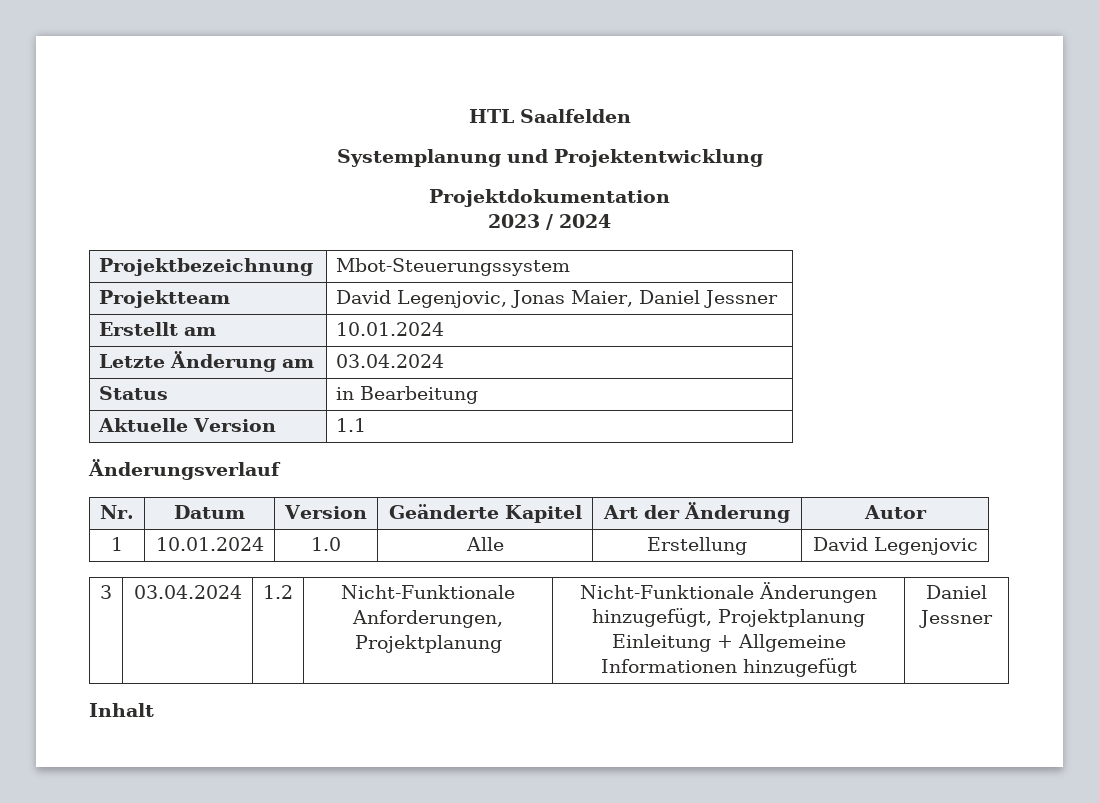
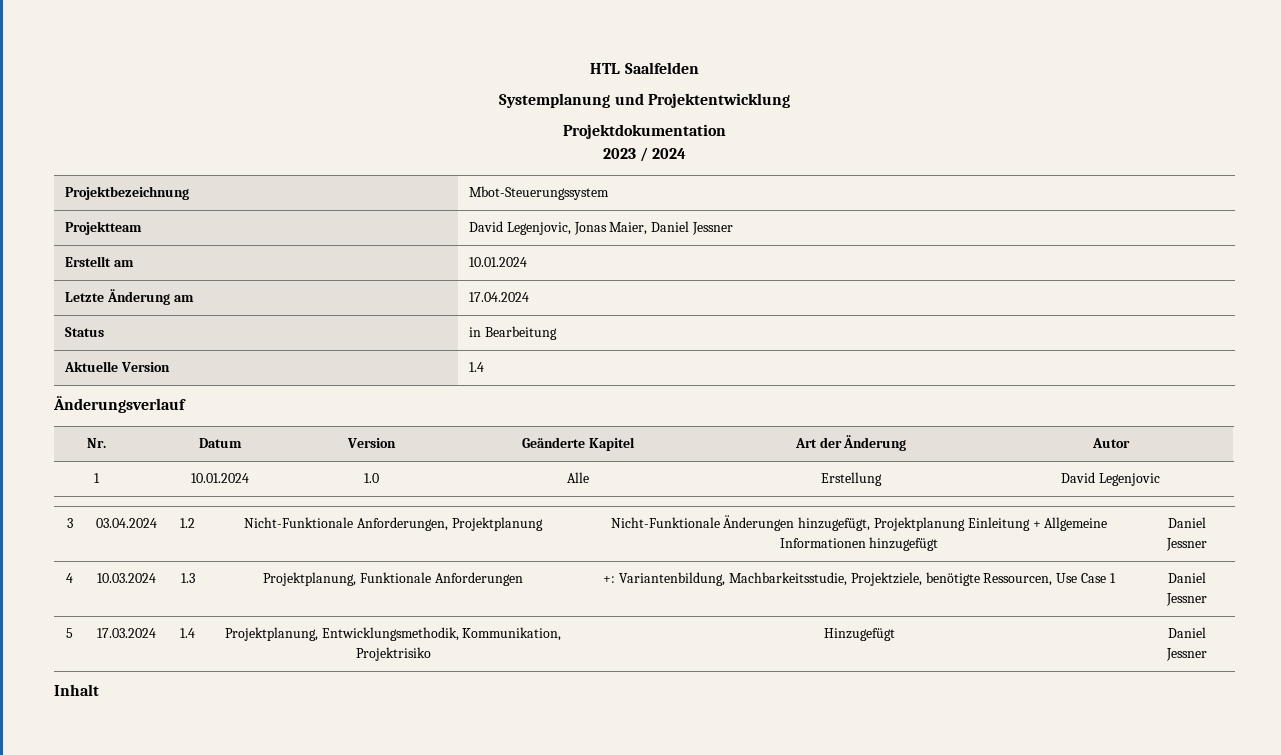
[336,354,445,368] 03.04.2024 -> [469,292,530,302] 17.04.2024
[336,418,367,432] 1.1 -> [469,362,485,372] 1.4
(993, 619) none -> [66,573,73,583] [97,573,156,583] [180,573,195,583] [263,572,523,586] [603,572,1116,586] [1167,572,1206,583] [1165,593,1207,606] [66,628,73,638] [97,628,156,638] [180,628,195,638] [224,627,562,641] [355,647,431,661] [823,628,895,641] [1167,627,1206,638] [1165,648,1207,661] // 4 | 10.03.2024 | 1.3 | Projektplanung, Funktionale Anforderungen | +: Variantenbildung, Machbarkeitsstudie, Projektziele, benötigte Ressourcen, Use Case 1 | Daniel Jessner // 5 | 17.03.2024 | 1.4 | Projektplanung, Entwicklungsmethodik, Kommunikation, Projektrisiko | Hinzugefügt | Daniel Jessner

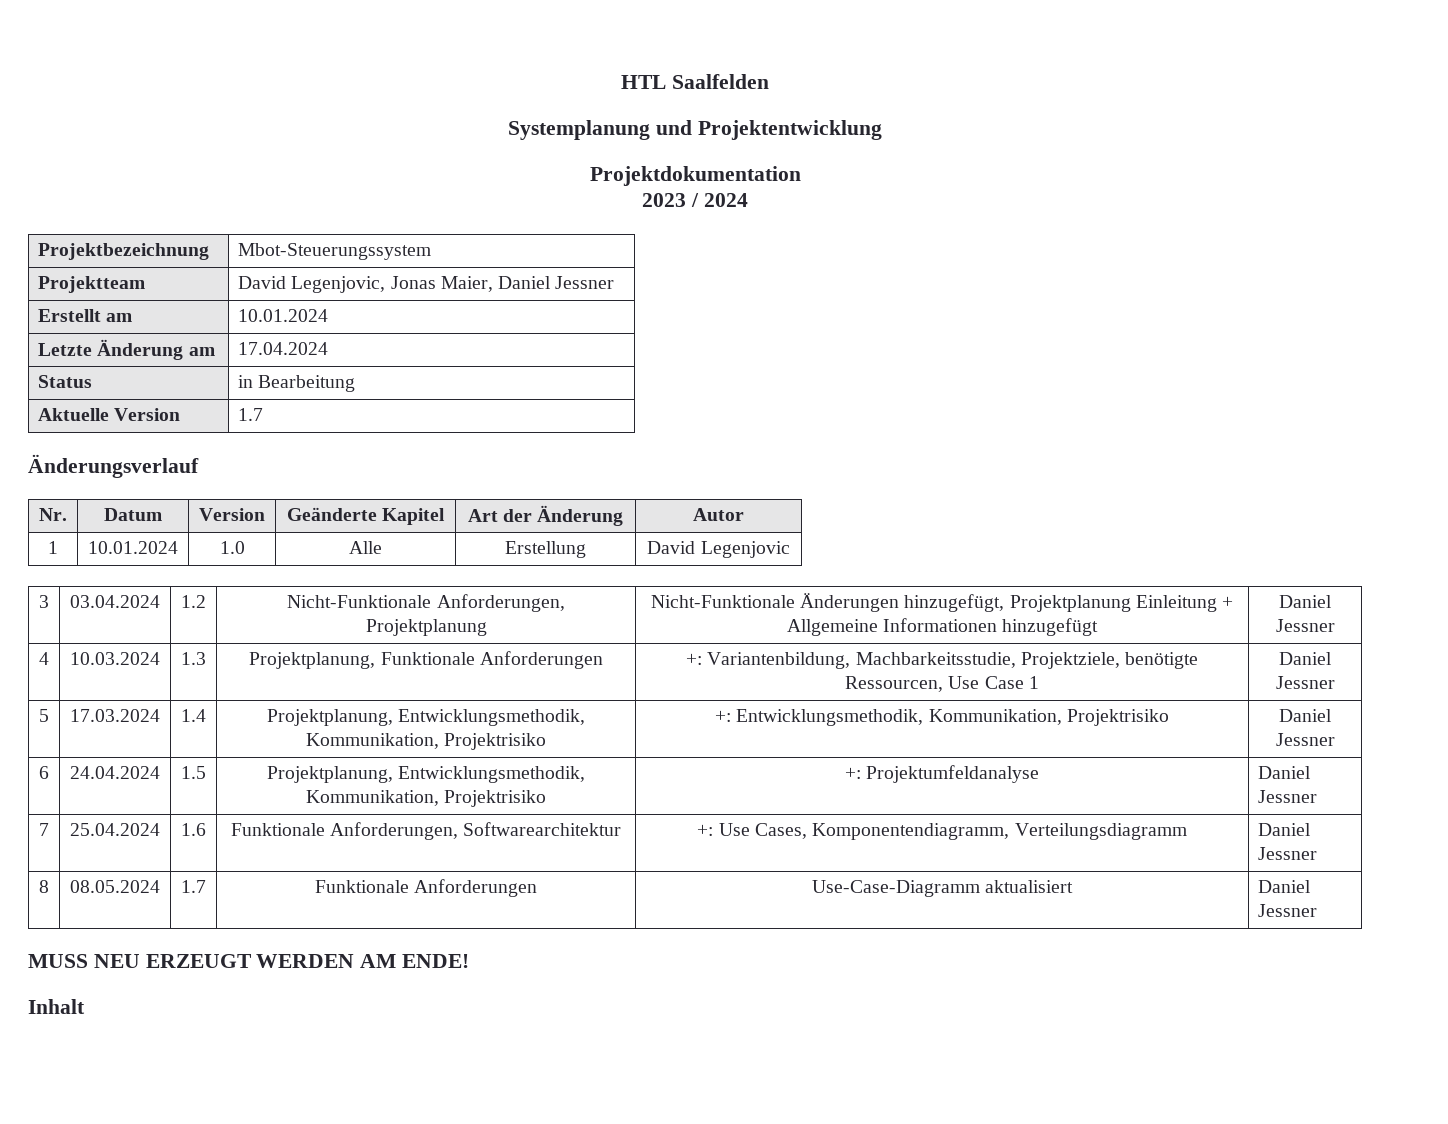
[469,362,485,372] 1.4 -> [238,408,264,421] 1.7
[823,628,895,641] [1167,627,1206,638] [1165,648,1207,661] Hinzugefügt | Daniel Jessner -> [715,709,1169,726] [1279,709,1332,722] [1275,733,1335,746] [39,766,49,779] [70,766,160,779] [181,766,206,779] [266,766,586,783] [305,790,547,807] [844,765,1040,783] [1258,766,1312,779] [1258,790,1318,803] [39,823,49,836] [70,823,160,836] [181,823,206,836] [230,822,622,840] [697,823,1187,840] [1258,823,1312,836] [1258,847,1318,860] [39,880,49,893] [70,880,160,893] [181,880,206,893] [314,879,538,897] [811,880,1074,897] [1258,880,1312,893] [1258,904,1318,917] [28,954,470,968] +: Entwicklungsmethodik, Kommunikation, Projektrisiko | Daniel Jessner // 6 | 24.04.2024 | 1.5 | Projektplanung, Entwicklungsmethodik, Kommunikation, Projektrisiko | +: Projektumfeldanalyse | Daniel Jessner // 7 | 25.04.2024 | 1.6 | Funktionale Anforderungen, Softwarearchitektur | +: Use Cases, Komponentendiagramm, Verteilungsdiagramm | Daniel Jessner // 8 | 08.05.2024 | 1.7 | Funktionale Anforderungen | Use-Case-Diagramm aktualisiert | Daniel Jessner // MUSS NEU ERZEUGT WERDEN AM ENDE!

